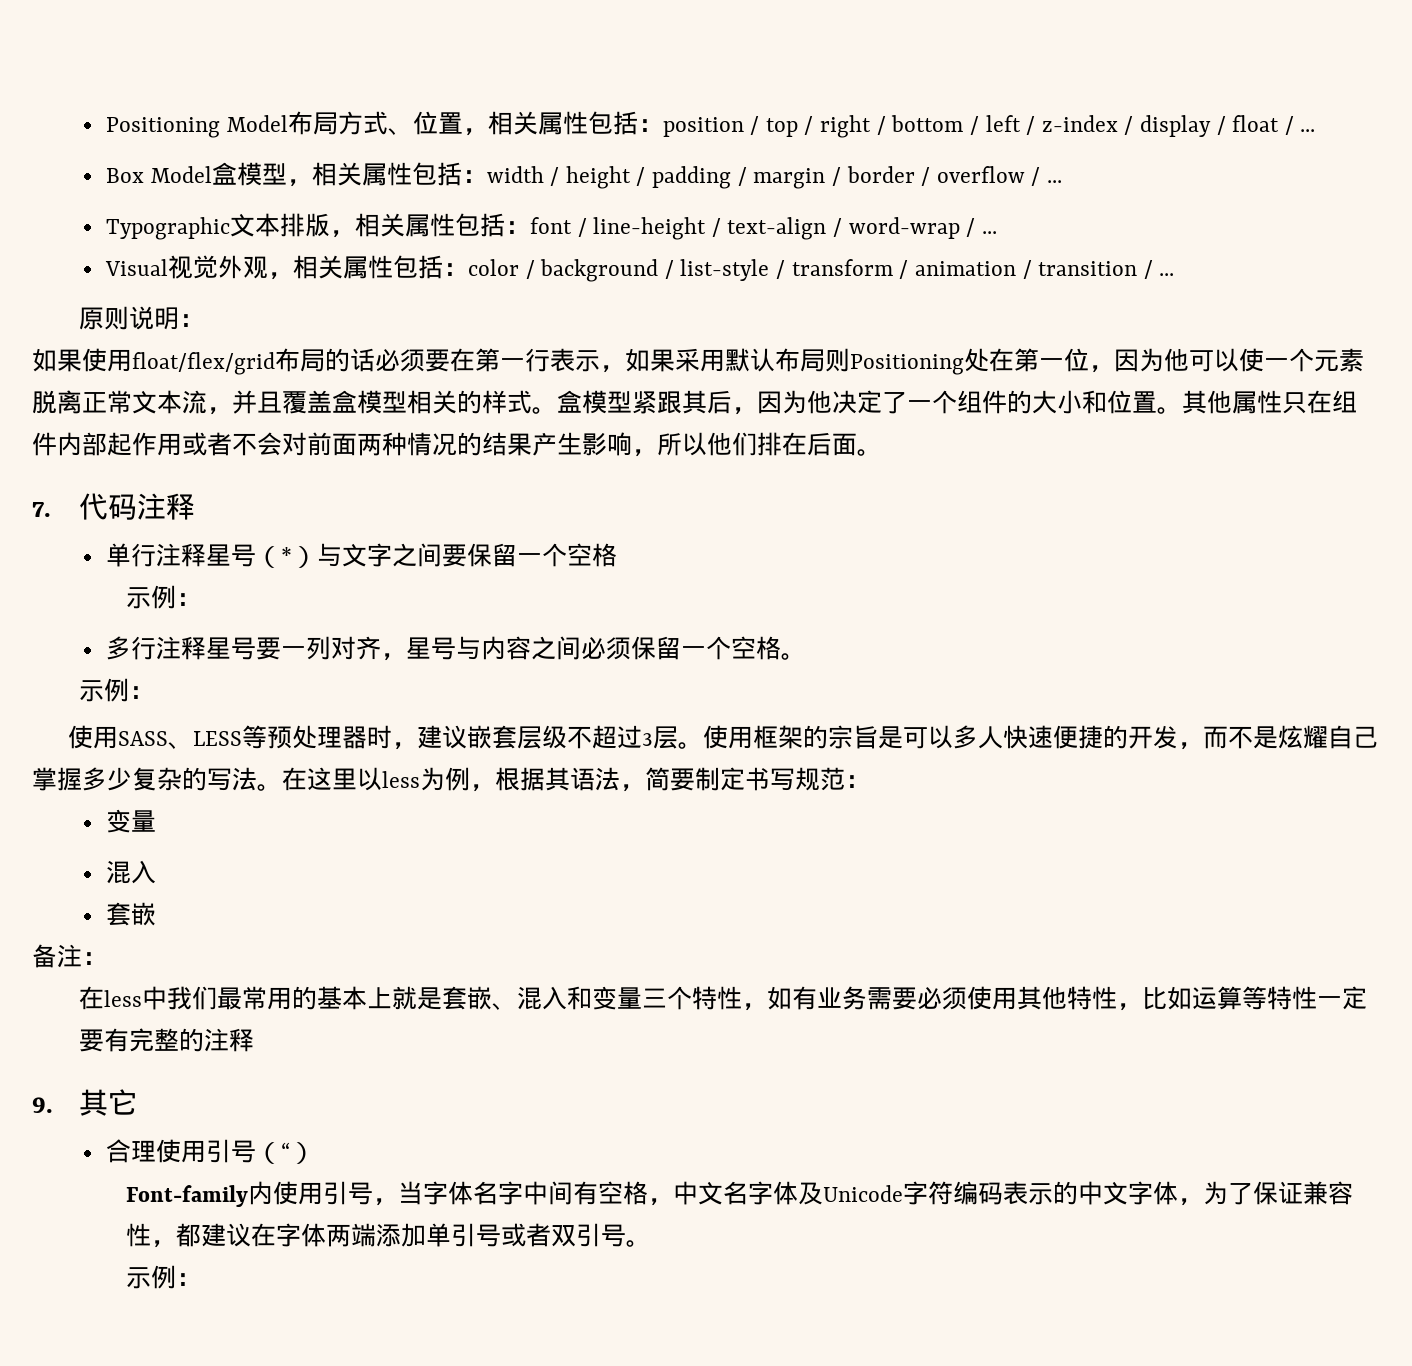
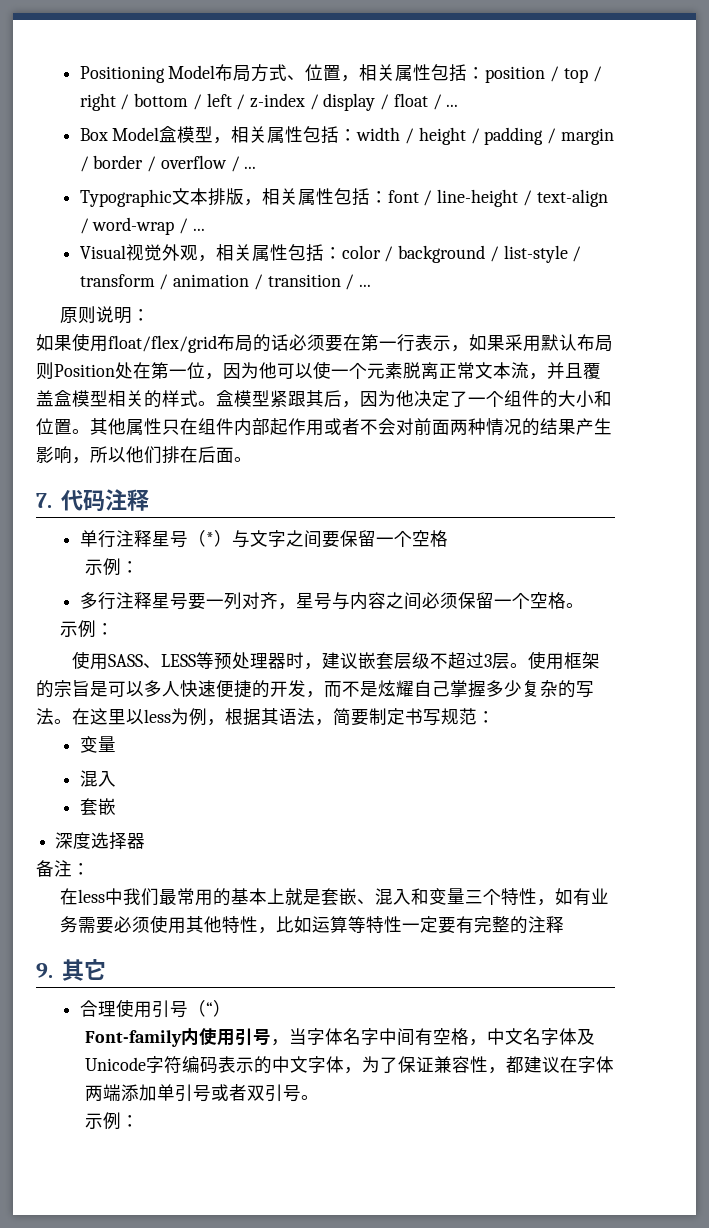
[850,354,964,375] Positioning -> [54,364,115,377] Position
(156, 914) none -> [55,832,146,850] // 深度选择器

